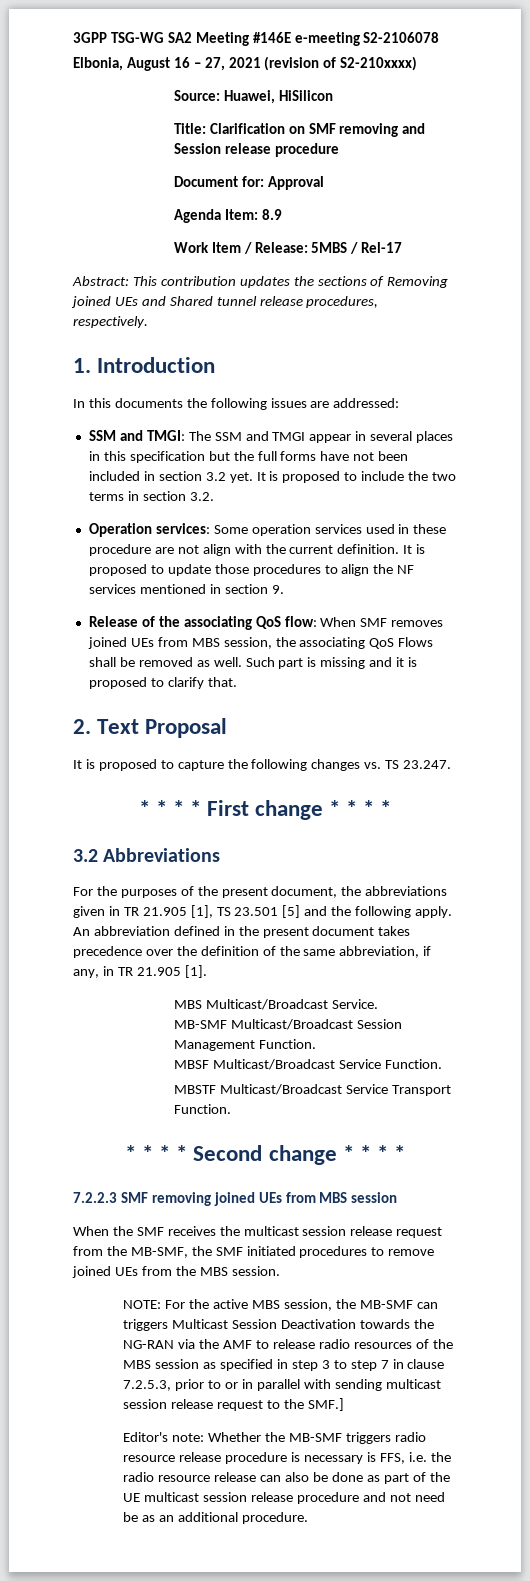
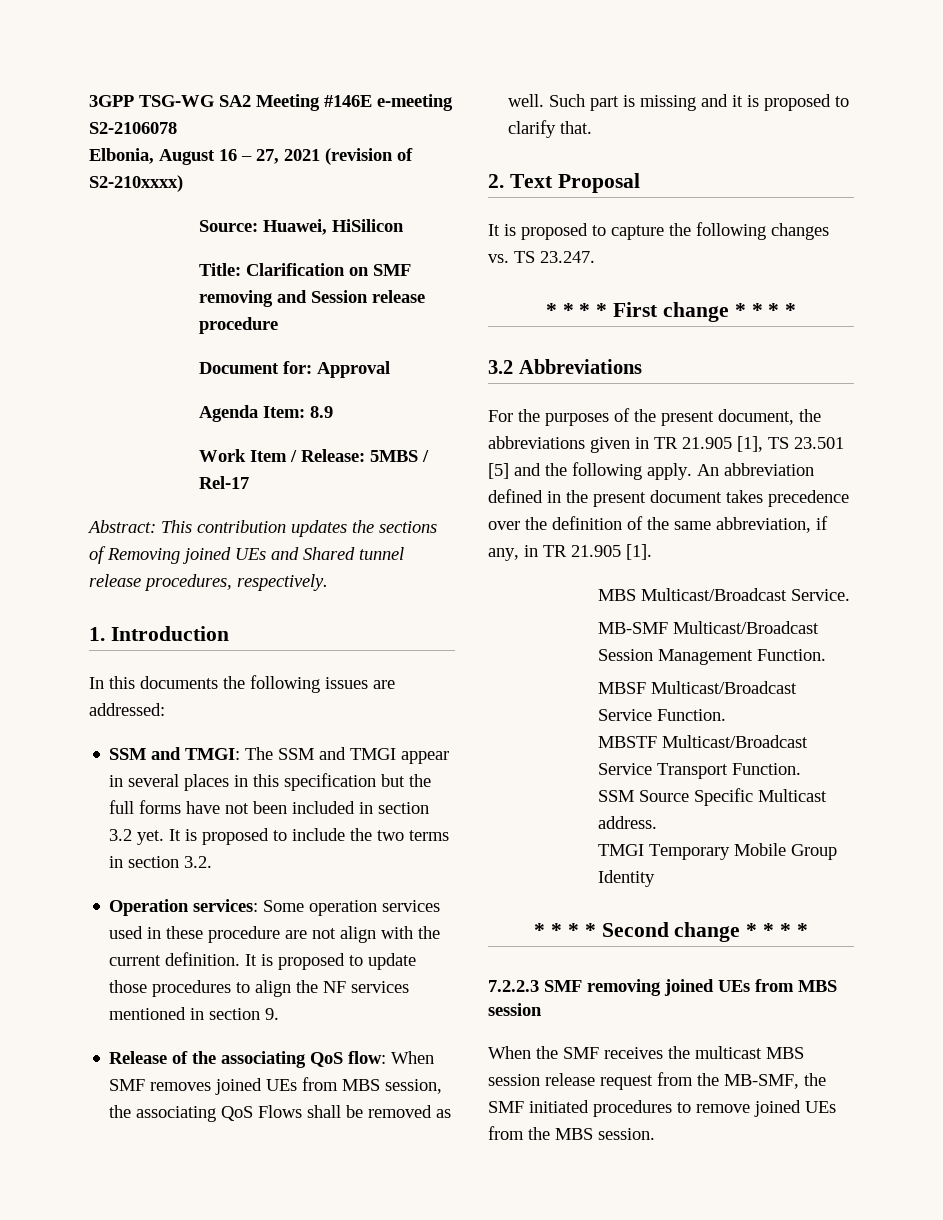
(231, 1109) none -> [597,788,827,806] [597,816,657,829] [597,843,837,860] [597,870,655,887] // SSM Source Specific Multicast address. // TMGI Temporary Mobile Group Identity
(299, 1231) none -> [766,1047,804,1059] MBS
[123,1299,438,1311] [123,1319,434,1331] [123,1339,453,1349] [123,1359,445,1371] [123,1379,441,1391] [123,1398,344,1411] [123,1432,426,1444] [123,1452,451,1464] [123,1472,450,1484] [123,1492,445,1504] [123,1512,309,1524] // NOTE: For the active MBS session, the MB-SMF can triggers Multicast Session Deactivation towards the NG-RAN via the AMF to release radio resources of the MBS session as specified in step 3 to step 7 in clause 7.2.5.3, prior to or in parallel with sending multicast session release request to the SMF.] // Editor's note: Whether the MB-SMF triggers radio resource release procedure is necessary is FFS, i.e. the radio resource release can also be done as part of the UE multicast session release procedure and not need be as an additional procedure. -> (655, 1134) none

